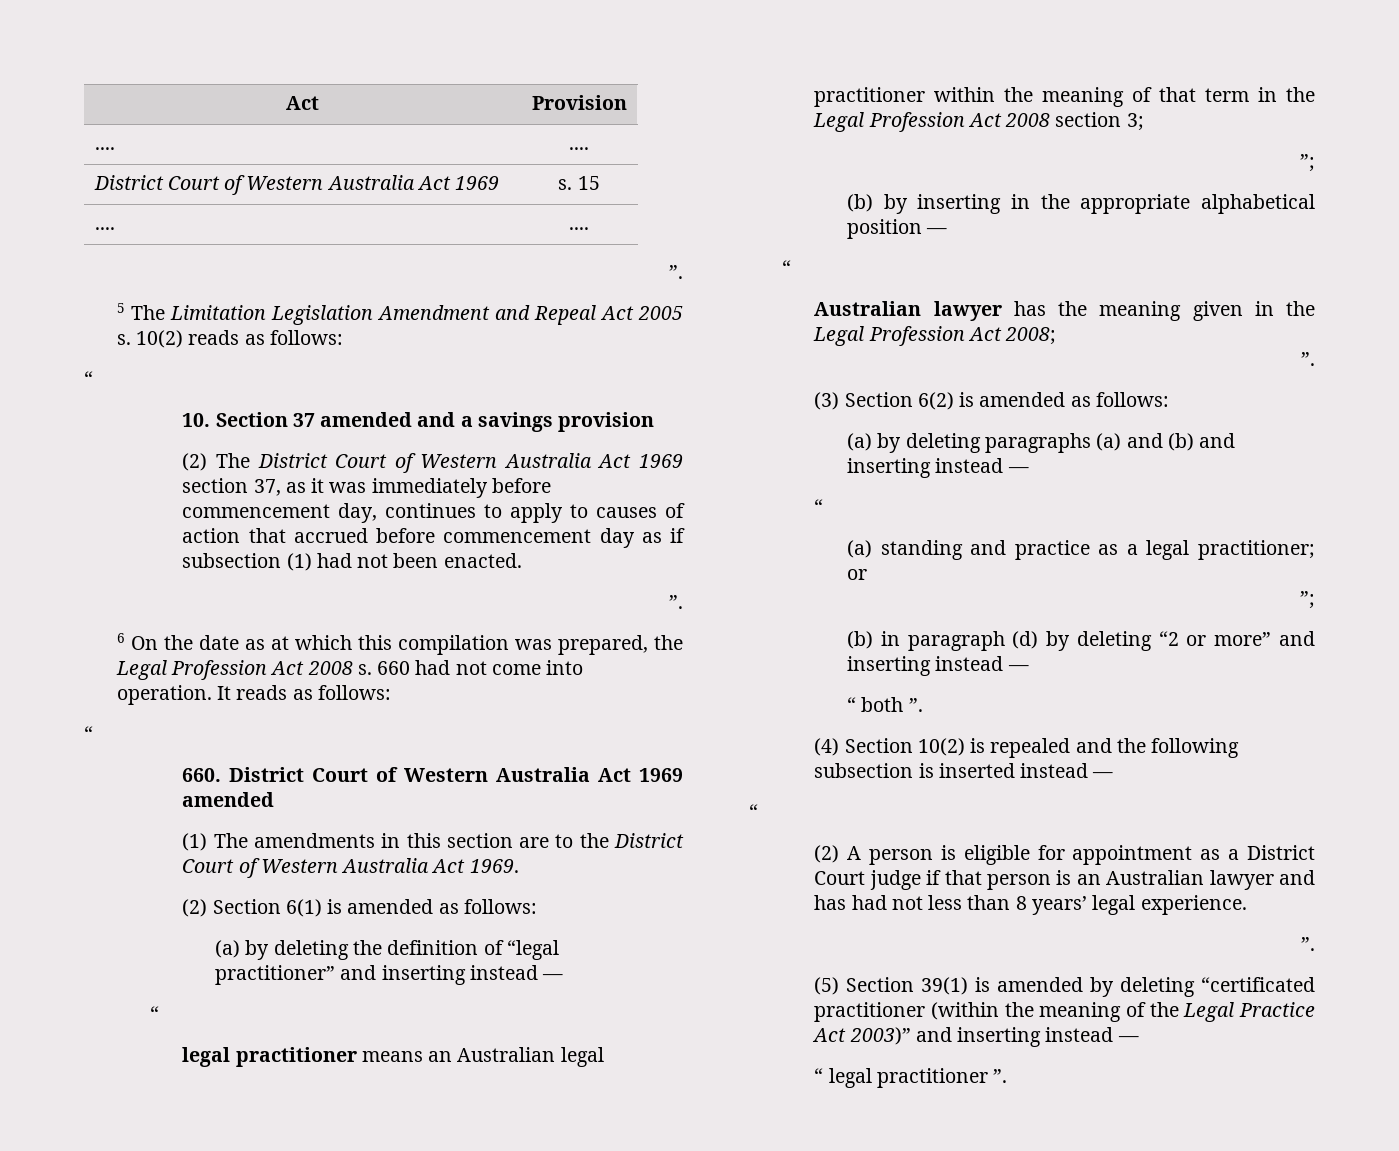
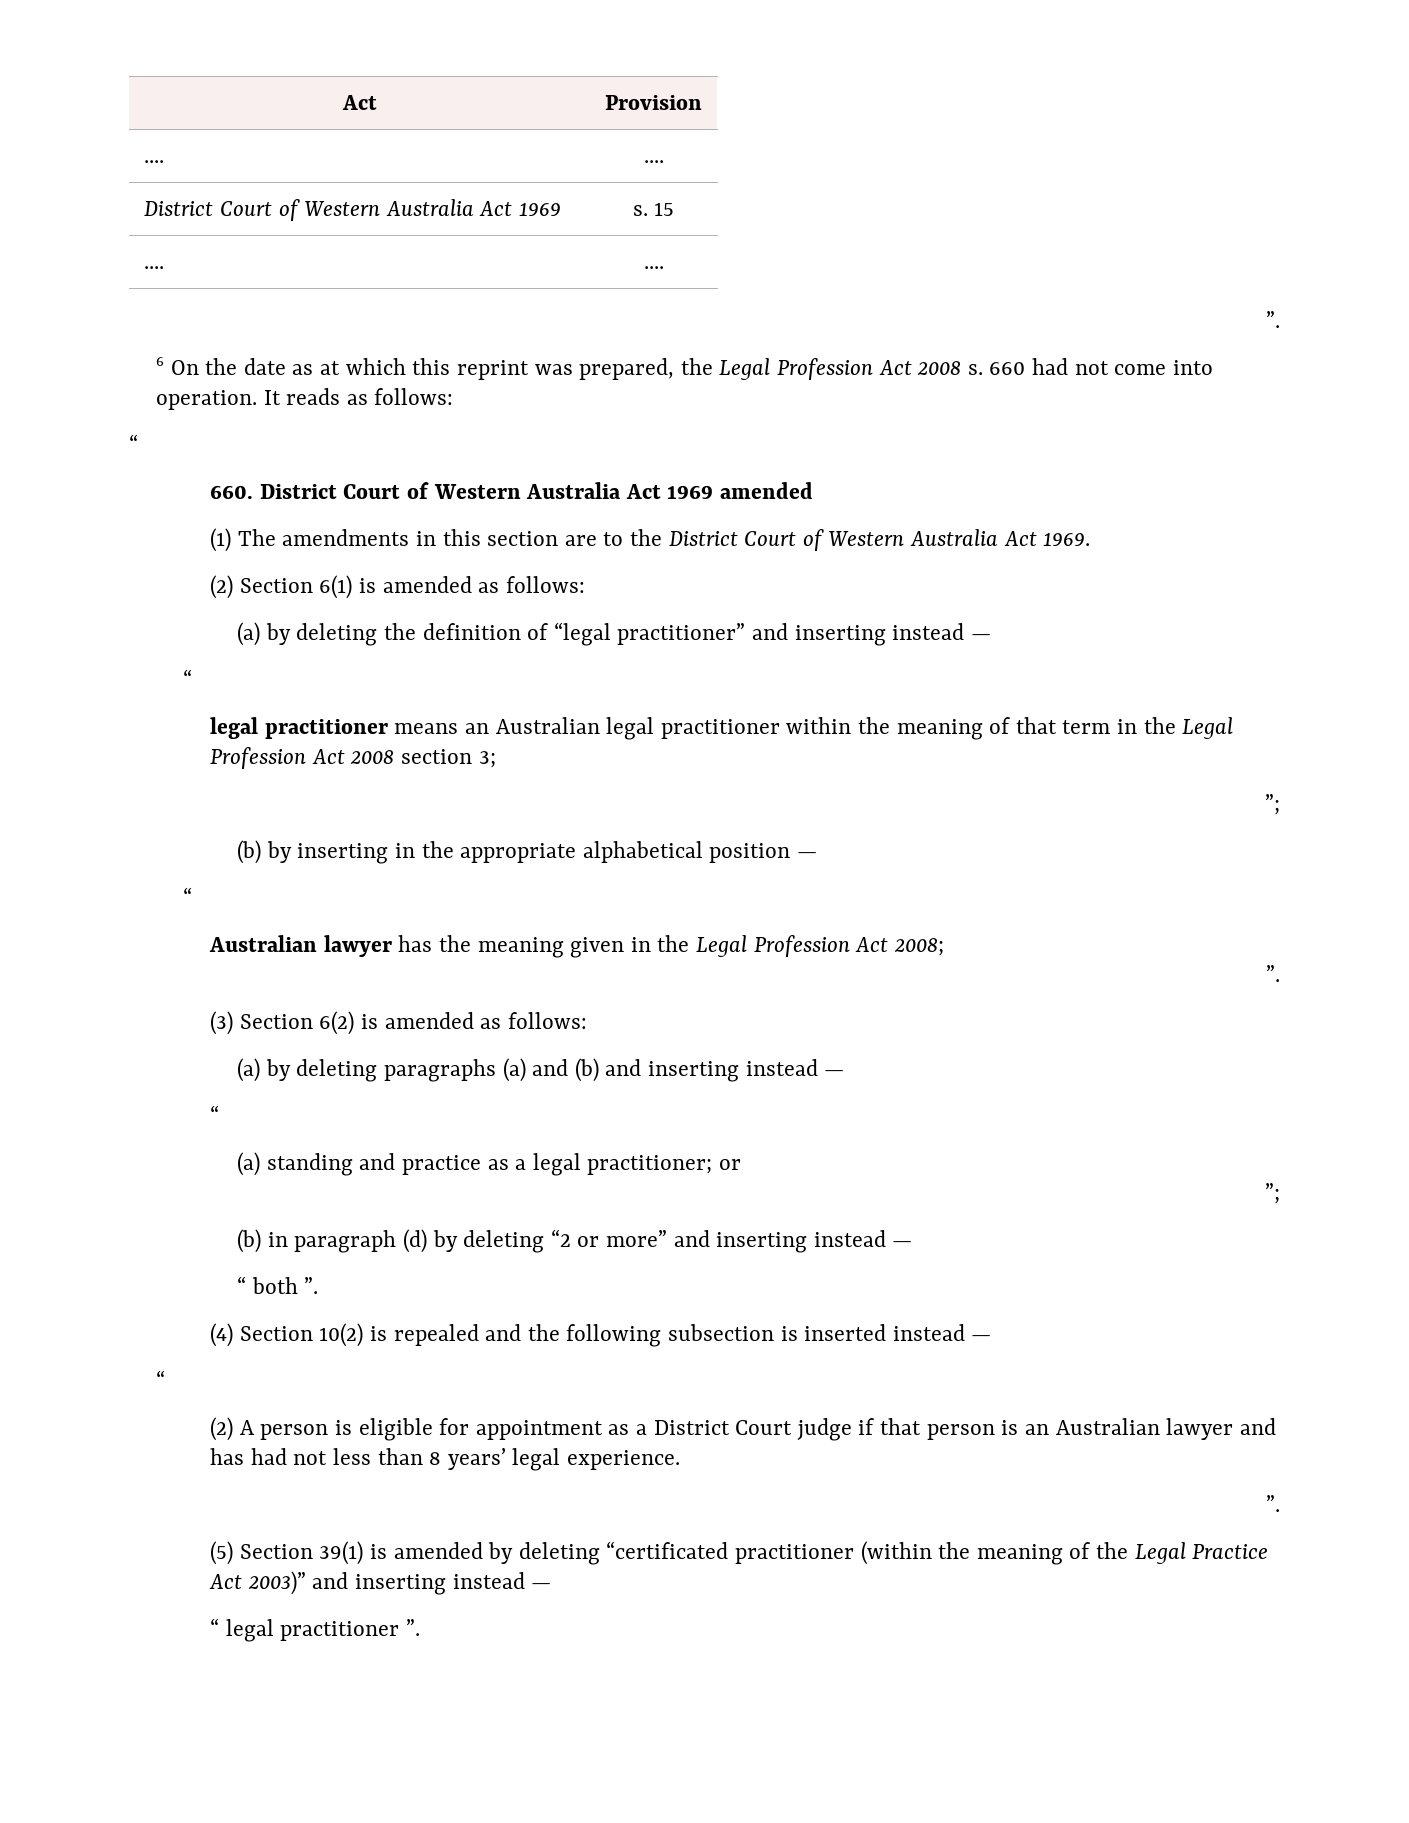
[116,303,684,325] [116,330,343,348] [84,371,93,386] [182,412,655,432] [182,453,683,473] [182,478,551,498] [182,503,686,523] [182,528,685,548] [182,553,522,571] [669,595,683,609] // 5 The Limitation Legislation Amendment and Repeal Act 2005 s. 10(2) reads as follows: // “ // 10. Section 37 amended and a savings provision // (2) The District Court of Western Australia Act 1969 section 37, as it was immediately before commencement day, continues to apply to causes of action that accrued before commencement day as if subsection (1) had not been enacted. // ”. -> (1280, 319) none
[397,635,509,655] compilation -> [456,360,529,380] reprint

